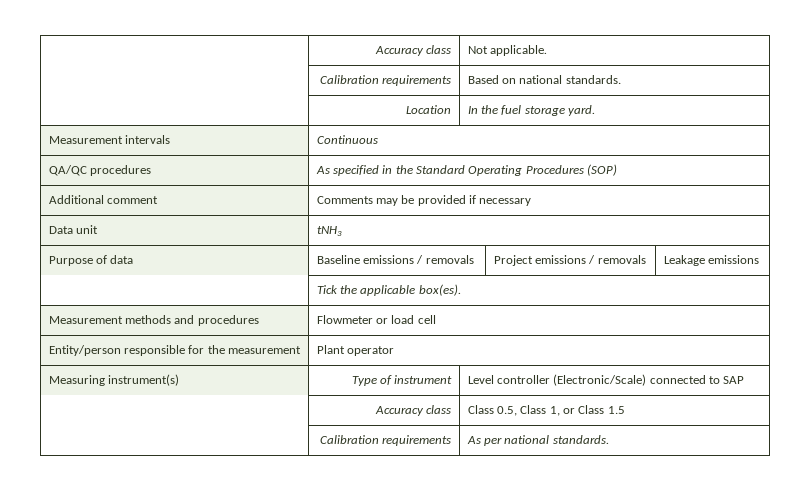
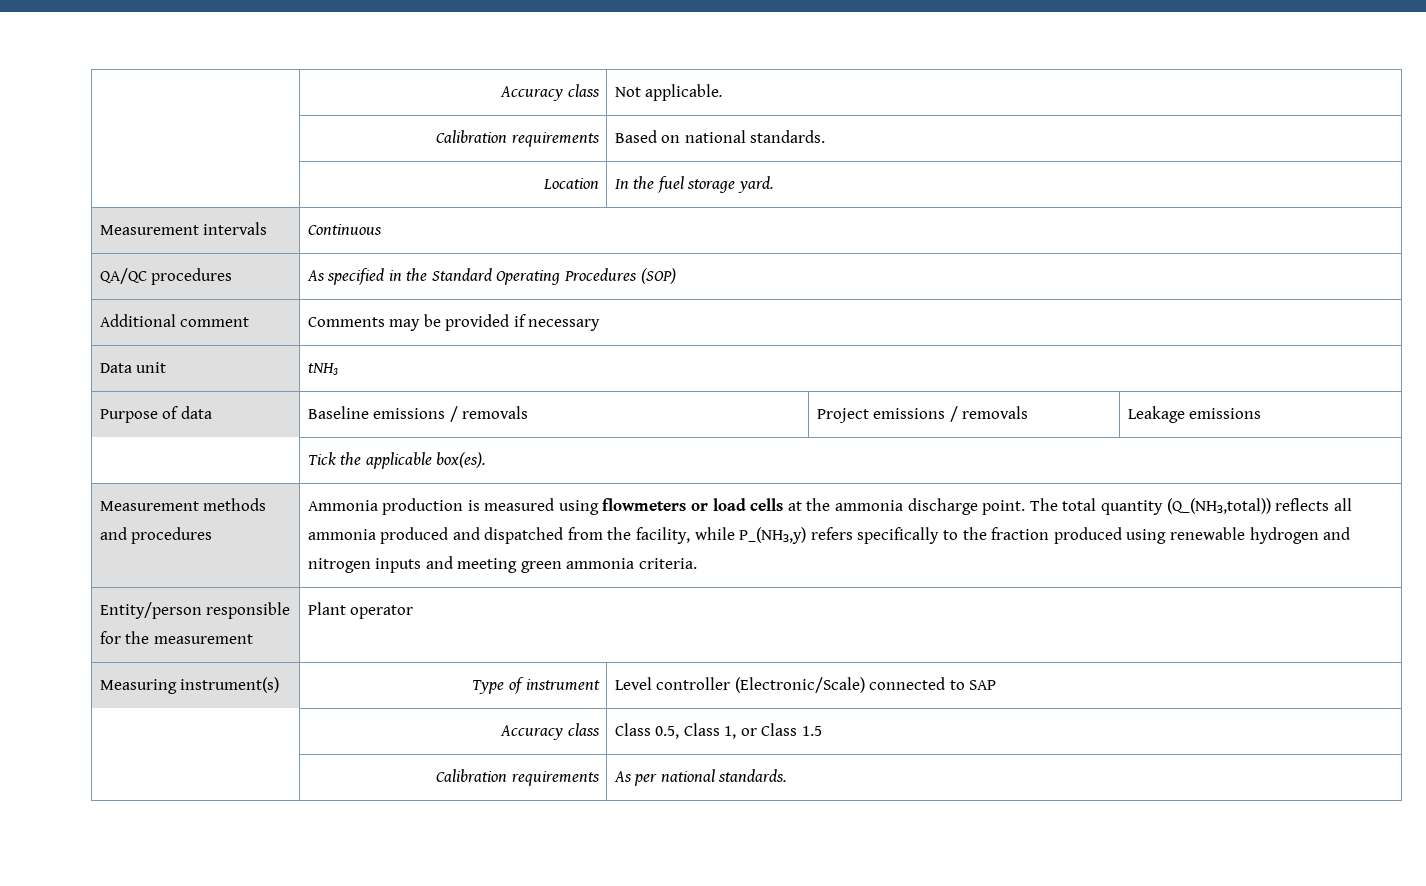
[316,315,436,324] Flowmeter or load cell -> [307,498,1352,515] [307,527,1351,544] [307,556,698,573] Ammonia production is measured using flowmeters or load cells at the ammonia discharge point. The total quantity (Q_(NH₃,total)) reflects all ammonia produced and dispatched from the facility, while P_(NH₃,y) refers specifically to the fraction produced using renewable hydrogen and nitrogen inputs and meeting green ammonia criteria.

